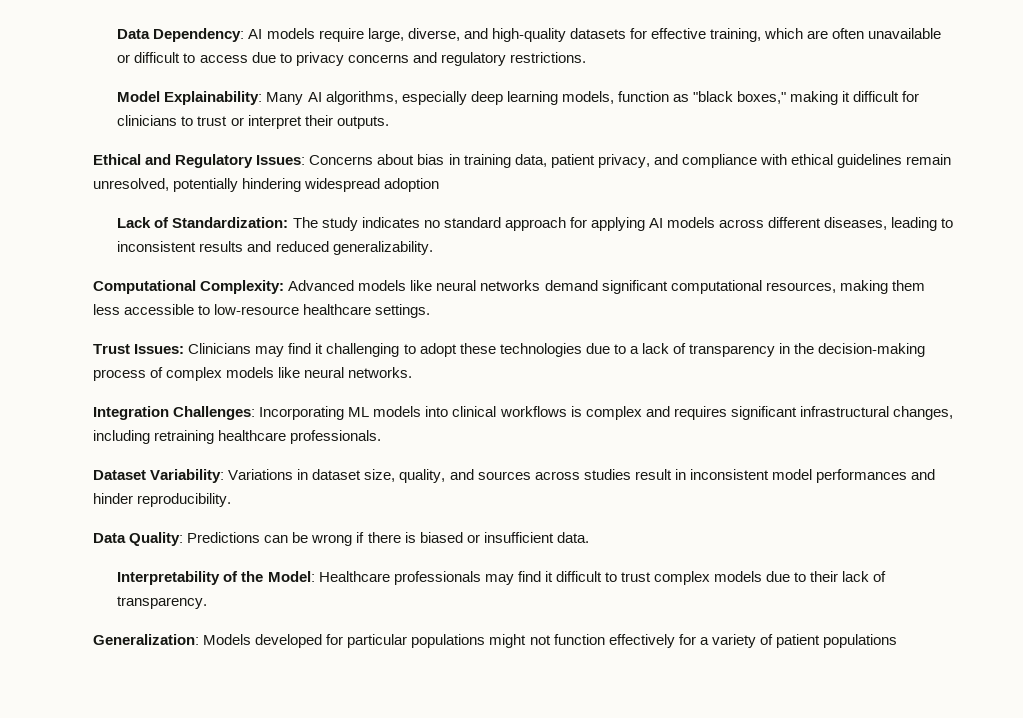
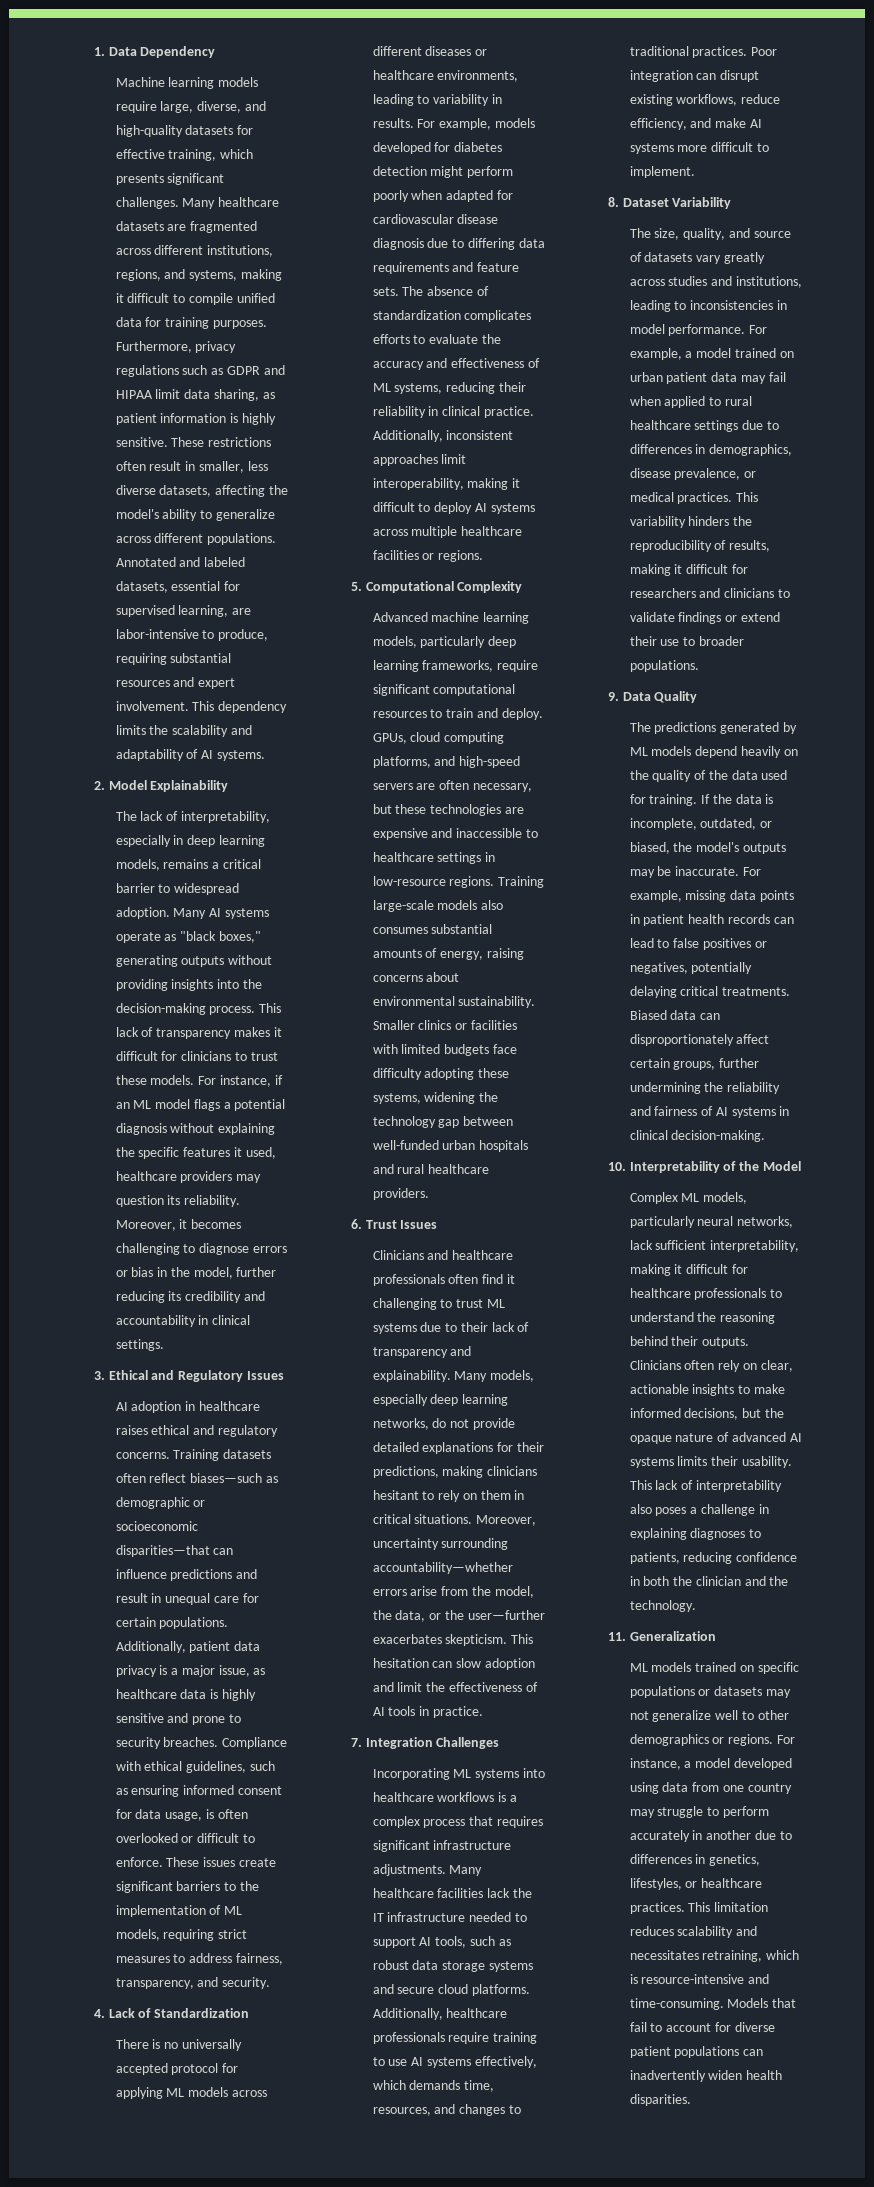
[117,28,263,42] Data Dependency: AI -> [93,46,216,58] [115,77,215,89] 1. Data Dependency // Machine learning
[807,28,942,39] [117,52,586,66] [117,91,839,105] are often unavailable or difficult to access due to privacy concerns and regulatory restrictions. // Model Explainability: Many AI algorithms, especially deep learning models, function as "black boxes," making -> [115,173,225,185] [115,197,280,209] [115,221,258,233] [115,245,274,257] [115,269,282,281] [115,293,275,305] [115,317,267,329] [115,341,237,353] [115,365,285,377] [115,389,275,401] [115,413,276,425] [115,437,272,447] [115,461,268,473] [115,485,288,497] [115,509,275,521] [115,533,277,545] [115,557,246,567] [115,581,241,593] [115,605,252,617] [115,629,269,641] [115,653,232,665] [115,677,236,689] [115,701,288,713] [115,725,252,737] [115,749,265,761] [93,780,229,792] [115,811,270,823] [115,835,265,847] [115,859,261,871] [115,883,240,895] [115,907,269,919] [115,931,261,943] [115,955,273,967] [115,979,262,991] [115,1003,282,1015] [115,1027,270,1039] presents significant challenges. Many healthcare datasets are fragmented across different institutions, regions, and systems, making it difficult to compile unified data for training purposes. Furthermore, privacy regulations such as GDPR and HIPAA limit data sharing, as patient information is highly sensitive. These restrictions often result in smaller, less diverse datasets, affecting the model's ability to generalize across different populations. Annotated and labeled datasets, essential for supervised learning, are labor-intensive to produce, requiring substantial resources and expert involvement. This dependency limits the scalability and adaptability of AI systems. // 2. Model Explainability // The lack of interpretability, especially in deep learning models, remains a critical barrier to widespread adoption. Many AI systems operate as "black boxes," generating outputs without providing insights into the decision-making process. This lack of transparency makes
[230,115,389,129] [93,154,952,168] [93,178,440,192] [117,217,566,231] or interpret their outputs. // Ethical and Regulatory Issues: Concerns about bias in training data, patient privacy, and compliance with ethical guidelines remain unresolved, potentially hindering widespread adoption // Lack of Standardization: The study indicates no standard approach -> [115,1075,283,1087] [115,1099,286,1111] [115,1123,276,1135] [115,1147,276,1159] [115,1171,262,1183] [115,1195,241,1207] [115,1219,242,1231] [115,1243,287,1255] [115,1267,277,1279] [115,1291,265,1303] [115,1315,251,1327] [115,1339,164,1351] [93,1370,284,1382] [115,1401,260,1413] [115,1425,278,1437] [115,1449,272,1461] [115,1473,278,1483] [115,1497,206,1509] [115,1521,198,1531] [115,1545,234,1557] [115,1569,258,1581] [115,1593,259,1605] [115,1617,229,1629] [115,1641,261,1653] [115,1665,266,1677] [115,1689,256,1701] [115,1713,241,1725] [115,1737,288,1749] [115,1761,275,1773] [115,1785,282,1797] [115,1809,248,1821] [115,1833,255,1843] [115,1857,276,1867] [115,1881,259,1893] [115,1905,243,1917] [115,1929,248,1941] [115,1953,283,1965] [115,1977,271,1989] [93,2008,250,2018] [115,2039,242,2051] [115,2063,219,2075] these models. For instance, if an ML model flags a potential diagnosis without explaining the specific features it used, healthcare providers may question its reliability. Moreover, it becomes challenging to diagnose errors or bias in the model, further reducing its credibility and accountability in clinical settings. // 3. Ethical and Regulatory Issues // AI adoption in healthcare raises ethical and regulatory concerns. Training datasets often reflect biases—such as demographic or socioeconomic disparities—that can influence predictions and result in unequal care for certain populations. Additionally, patient data privacy is a major issue, as healthcare data is highly sensitive and prone to security breaches. Compliance with ethical guidelines, such as ensuring informed consent for data usage, is often overlooked or difficult to enforce. These issues create significant barriers to the implementation of ML models, requiring strict measures to address fairness, transparency, and security. // 4. Lack of Standardization // There is no universally accepted protocol
[648,218,663,228] AI -> [166,2088,185,2097] ML
[824,217,954,231] [117,241,433,255] [93,280,925,294] [93,304,431,318] [93,343,926,357] [93,367,413,381] [93,406,953,420] [93,430,382,444] [93,469,935,483] [93,493,232,507] [93,532,589,546] [117,571,763,585] diseases, leading to inconsistent results and reduced generalizability. // Computational Complexity: Advanced models like neural networks demand significant computational resources, making them less accessible to low-resource healthcare settings. // Trust Issues: Clinicians may find it challenging to adopt these technologies due to a lack of transparency in the decision-making process of complex models like neural networks. // Integration Challenges: Incorporating ML models into clinical workflows is complex and requires significant infrastructural changes, including retraining healthcare professionals. // Dataset Variability: Variations in dataset size, quality, and sources across studies result in inconsistent model performances and hinder reproducibility. // Data Quality: Predictions can be wrong if there is biased or insufficient data. // Interpretability of the Model: Healthcare professionals may find it difficult to trust complex models -> [425,46,488,56] [372,70,519,82] [372,94,502,106] [372,118,535,130] [372,142,503,154] [372,166,514,178] [372,190,513,202] [372,214,499,224] [372,238,545,250] [372,262,520,274] [372,286,489,296] [372,310,532,322] [372,334,501,344] [372,358,540,370] [372,382,526,394] [372,406,534,418] [372,430,514,442] [372,454,467,466] [372,478,521,490] [372,502,535,514] [372,526,523,538] [372,550,484,562] [350,581,523,593] [372,612,530,624] [372,636,517,648] [372,660,539,672] [372,684,516,696] [372,708,543,720] [372,732,505,744] [372,756,521,768] [372,780,532,792] [372,804,524,816] [372,828,538,840] [372,852,496,864] [372,876,545,888] [372,900,504,912] [372,924,493,934] [372,948,524,960] [372,972,460,982] [372,996,536,1008] [372,1020,517,1030] [372,1044,517,1056] [372,1068,510,1080] [372,1092,499,1104] [372,1116,514,1128] [372,1140,529,1152] [372,1164,490,1174] [372,1188,429,1200] [350,1219,438,1229] [372,1250,514,1260] [372,1274,515,1286] [372,1298,505,1310] [372,1323,417,1334] diseases or healthcare environments, leading to variability in results. For example, models developed for diabetes detection might perform poorly when adapted for cardiovascular disease diagnosis due to differing data requirements and feature sets. The absence of standardization complicates efforts to evaluate the accuracy and effectiveness of ML systems, reducing their reliability in clinical practice. Additionally, inconsistent approaches limit interoperability, making it difficult to deploy AI systems across multiple healthcare facilities or regions. // 5. Computational Complexity // Advanced machine learning models, particularly deep learning frameworks, require significant computational resources to train and deploy. GPUs, cloud computing platforms, and high-speed servers are often necessary, but these technologies are expensive and inaccessible to healthcare settings in low-resource regions. Training large-scale models also consumes substantial amounts of energy, raising concerns about environmental sustainability. Smaller clinics or facilities with limited budgets face difficulty adopting these systems, widening the technology gap between well-funded urban hospitals and rural healthcare providers. // 6. Trust Issues // Clinicians and healthcare professionals often find it challenging to trust ML systems
[117,596,208,609] [93,634,897,648] transparency. // Generalization: Models developed for particular populations might not function effectively for a variety of patient populations -> [372,1346,472,1358] [372,1370,535,1382] [372,1394,509,1406] [372,1418,515,1430] [372,1442,544,1454] [372,1466,538,1478] [372,1490,525,1502] [372,1514,537,1526] [372,1538,509,1550] [372,1562,513,1574] [372,1586,534,1598] [372,1610,545,1622] [372,1634,534,1646] [372,1658,535,1670] [372,1682,538,1692] [372,1706,483,1718] [350,1737,500,1749] [372,1768,545,1780] [372,1792,517,1802] [372,1816,543,1828] [372,1840,512,1852] [372,1864,483,1876] [372,1888,532,1898] [372,1912,527,1922] [372,1936,511,1948] [372,1960,533,1972] [372,1984,530,1996] [372,2008,508,2020] [372,2032,538,2044] [372,2056,537,2068] [372,2080,495,2092] [372,2104,521,2116] [629,46,778,58] [629,70,760,82] [629,94,781,106] [629,118,762,130] [629,142,769,154] [629,166,695,178] [607,197,732,209] [629,228,791,240] [629,252,765,264] [629,276,802,288] [629,300,787,312] [629,324,768,336] [629,348,794,360] [629,372,786,384] [629,396,752,408] [629,420,779,432] [629,444,793,456] [629,468,757,480] [629,492,759,504] [629,516,753,528] [629,540,771,552] [629,564,748,576] [629,588,790,598] [629,612,780,624] [629,636,744,646] [629,660,699,672] [607,691,698,703] [629,722,797,734] [629,746,798,758] [629,770,788,782] [629,794,774,806] [629,818,773,830] [629,842,786,854] [629,866,761,878] [629,890,794,902] [629,914,794,926] [629,938,767,950] [629,962,753,974] [629,986,791,998] [629,1010,721,1020] [629,1034,770,1046] [629,1058,760,1070] [629,1082,781,1094] [629,1106,790,1118] [629,1130,766,1142] [607,1161,801,1173] [629,1192,748,1204] [629,1216,794,1228] [629,1240,800,1252] [629,1264,748,1276] [629,1288,783,1300] [629,1312,776,1324] [629,1336,750,1348] [629,1360,793,1372] [629,1384,785,1396] [629,1408,784,1420] [629,1432,802,1444] [629,1456,792,1468] [629,1480,782,1492] [629,1504,769,1516] [629,1528,762,1540] [629,1552,798,1564] [629,1576,789,1586] [629,1600,696,1612] [607,1631,716,1641] [629,1662,799,1674] [629,1686,791,1698] [629,1710,789,1722] [629,1734,795,1746] [629,1758,792,1770] [629,1782,792,1794] [629,1806,769,1818] [629,1830,792,1842] [629,1854,761,1866] [629,1878,763,1890] [629,1902,769,1914] [629,1926,758,1938] [629,1950,800,1962] [629,1974,770,1984] [629,1998,797,2010] [629,2022,775,2032] [629,2046,764,2058] [629,2070,783,2082] [629,2094,691,2106] transparency and explainability. Many models, especially deep learning networks, do not provide detailed explanations for their predictions, making clinicians hesitant to rely on them in critical situations. Moreover, uncertainty surrounding accountability—whether errors arise from the model, the data, or the user—further exacerbates skepticism. This hesitation can slow adoption and limit the effectiveness of AI tools in practice. // 7. Integration Challenges // Incorporating ML systems into healthcare workflows is a complex process that requires significant infrastructure adjustments. Many healthcare facilities lack the IT infrastructure needed to support AI tools, such as robust data storage systems and secure cloud platforms. Additionally, healthcare professionals require training to use AI systems effectively, which demands time, resources, and changes to traditional practices. Poor integration can disrupt existing workflows, reduce efficiency, and make AI systems more difficult to implement. // 8. Dataset Variability // The size, quality, and source of datasets vary greatly across studies and institutions, leading to inconsistencies in model performance. For example, a model trained on urban patient data may fail when applied to rural healthcare settings due to differences in demographics, disease prevalence, or medical practices. This variability hinders the reproducibility of results, making it difficult for researchers and clinicians to validate findings or extend their use to broader populations. // 9. Data Quality // The predictions generated by ML models depend heavily on the quality of the data used for training. If the data is incomplete, outdated, or biased, the model's outputs may be inaccurate. For example, missing data points in patient health records can lead to false positives or negatives, potentially delaying critical treatments. Biased data can disproportionately affect certain groups, further undermining the reliability and fairness of AI systems in clinical decision-making. // 10. Interpretability of the Model // Complex ML models, particularly neural networks, lack sufficient interpretability, making it difficult for healthcare professionals to understand the reasoning behind their outputs. Clinicians often rely on clear, actionable insights to make informed decisions, but the opaque nature of advanced AI systems limits their usability. This lack of interpretability also poses a challenge in explaining diagnoses to patients, reducing confidence in both the clinician and the technology. // 11. Generalization // ML models trained on specific populations or datasets may not generalize well to other demographics or regions. For instance, a model developed using data from one country may struggle to perform accurately in another due to differences in genetics, lifestyles, or healthcare practices. This limitation reduces scalability and necessitates retraining, which is resource-intensive and time-consuming. Models that fail to account for diverse patient populations can inadvertently widen health disparities.

